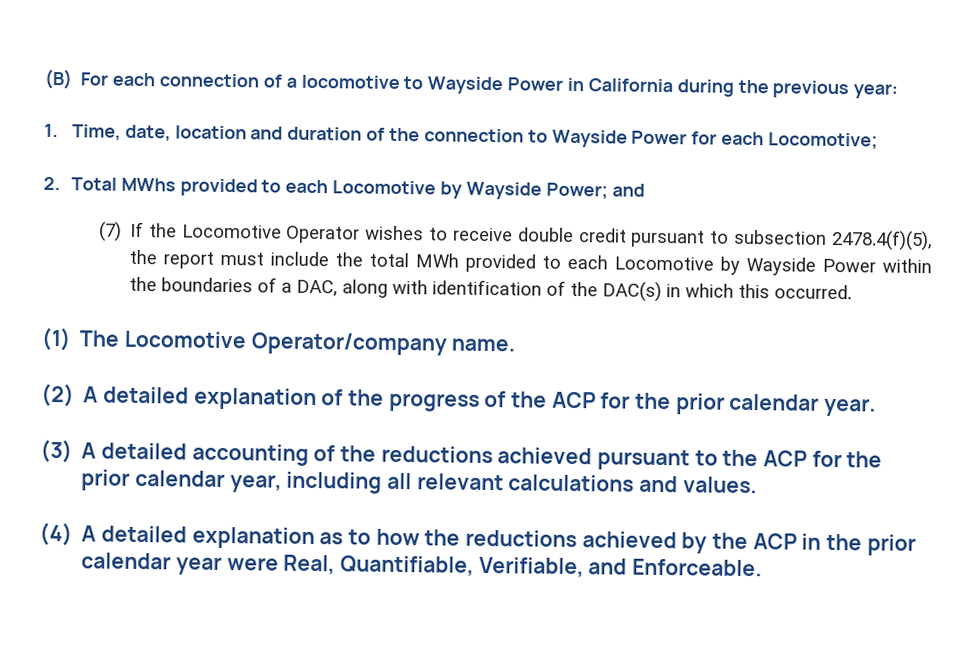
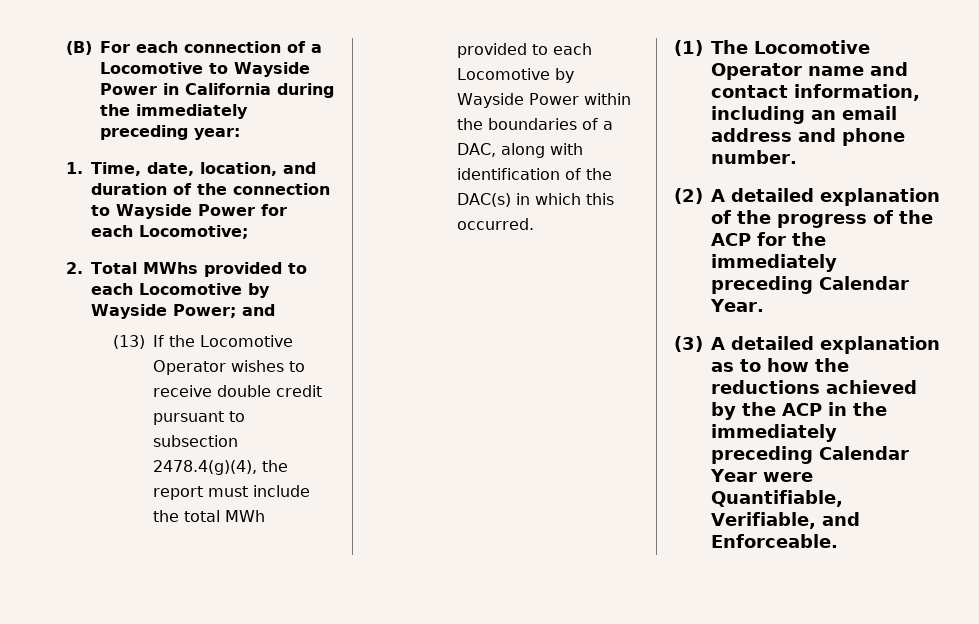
[300,74,400,89] locomotive -> [100,62,203,74] Locomotive
[772,80,850,99] previous -> [136,104,248,119] [100,125,188,140] immediately preceding
[174,125,247,140] location -> [200,162,277,176] location,
[98,221,122,242] (7) -> [113,335,146,349] (13)
[830,229,933,252] 2478.4(f)(5), -> [153,460,258,475] 2478.4(g)(4),
[250,332,516,356] Operator/company name. -> [711,62,908,80] [711,84,920,101] [711,106,897,124] [711,128,905,146] [711,150,797,164] Operator name and contact information, including an email address and phone number.
[675,393,876,417] [40,439,883,471] [81,469,757,494] [39,522,73,546] prior calendar year. // (3) A detailed accounting of the reductions achieved pursuant to the ACP for the prior calendar year, including all relevant calculations and values. // (4) -> [711,254,837,272] [711,276,909,294] [710,299,764,312] [674,336,703,352] immediately preceding Calendar Year. // (3)
[866,534,916,556] [81,552,336,575] prior calendar year were Real, -> [711,424,837,442] [711,446,909,464] [710,469,813,482] immediately preceding Calendar Year were

